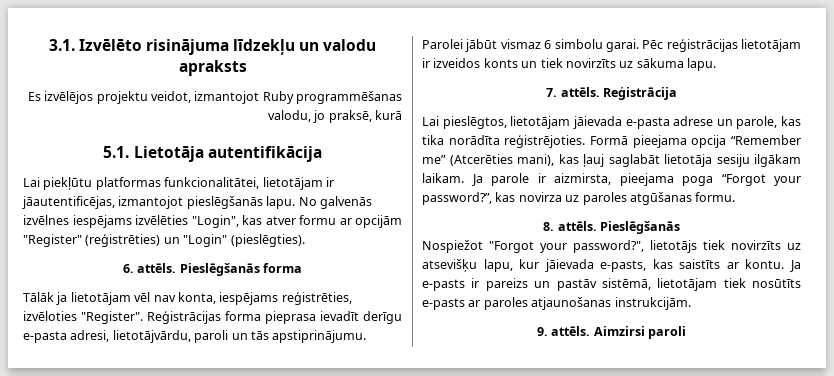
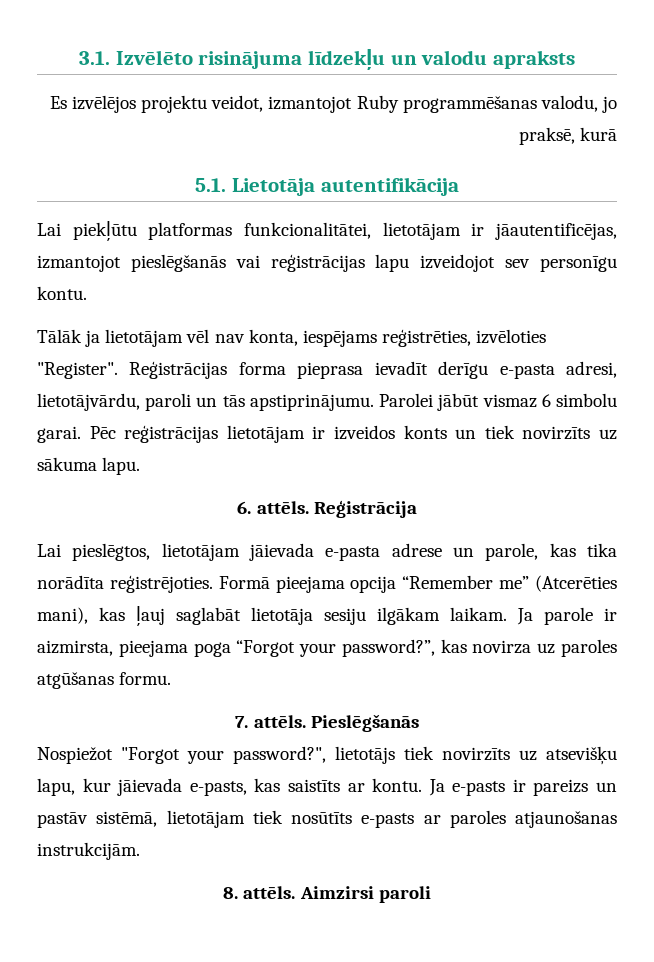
[266,196,372,209] [23,215,402,228] [23,234,305,247] [122,263,303,276] lapu. No galvenās izvēlnes iespējams izvēlēties "Login", kas atver formu ar opcijām "Register" (reģistrēties) un "Login" (pieslēgties). // 6. attēls. Pieslēgšanās forma -> [235,254,618,272] [37,286,87,300] vai reģistrācijas lapu izveidojot sev personīgu kontu.
[546,88,558,97] 7. -> [237,501,252,514] 6.
[543,222,555,231] 8. -> [235,716,249,728] 7.
[536,327,548,336] 9. -> [223,887,239,899] 8.

